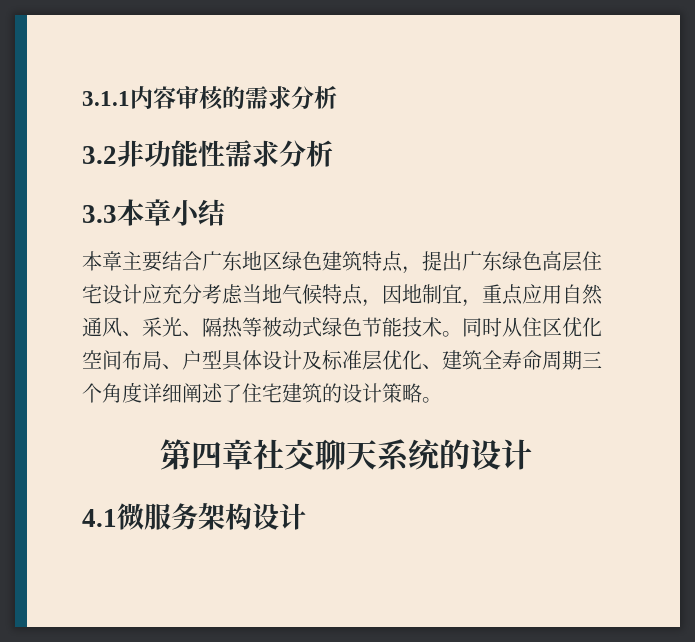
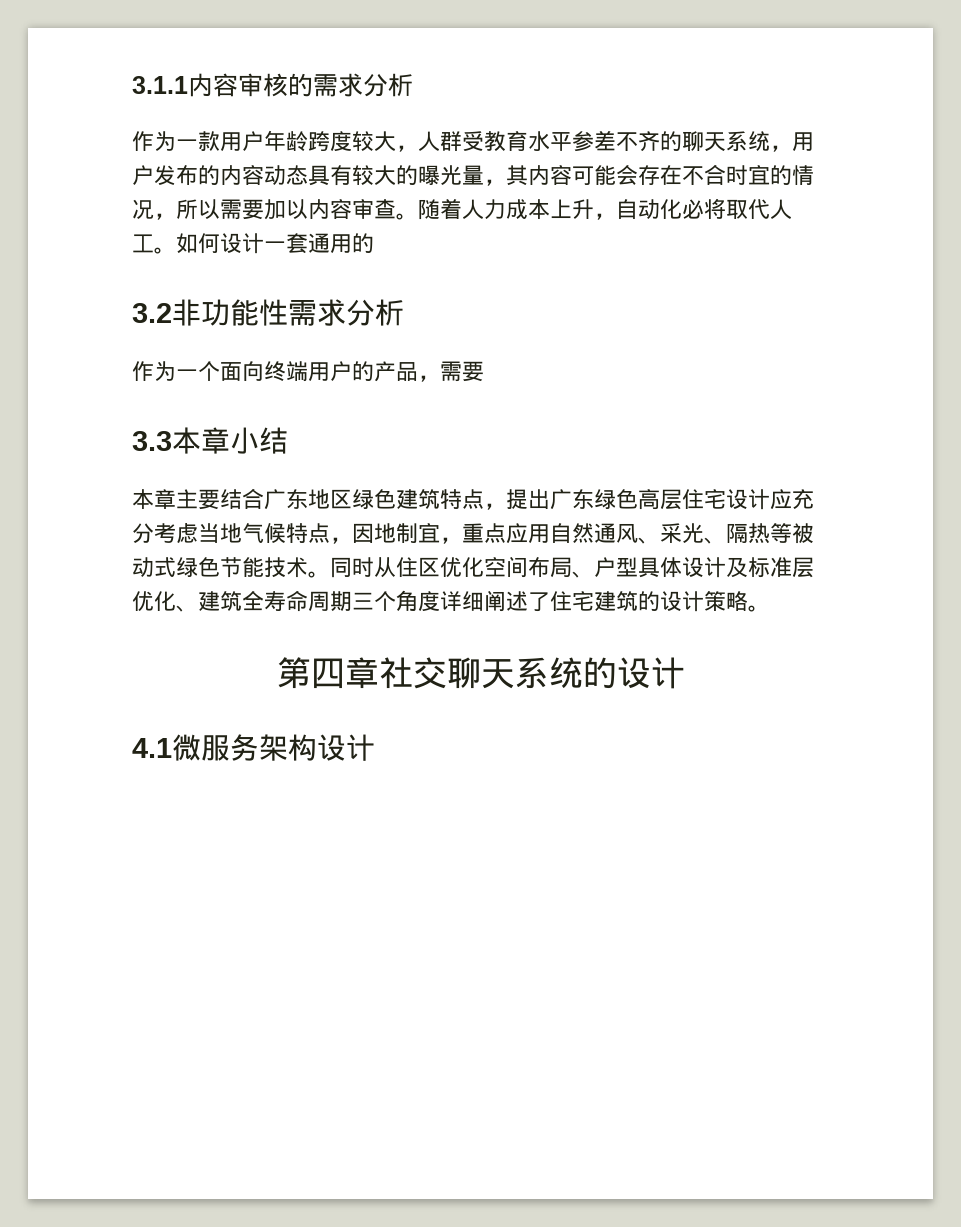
(337, 97) none -> [132,130,814,152] [132,164,814,186] [132,198,792,220] [132,233,374,254] // 作为一款用户年龄跨度较大，人群受教育水平参差不齐的聊天系统，用户发布的内容动态具有较大的曝光量，其内容可能会存在不合时宜的情况，所以需要加以内容审查。随着人力成本上升，自动化必将取代人工。如何设计一套通用的
(333, 153) none -> [132,361,484,382] // 作为一个面向终端用户的产品，需要

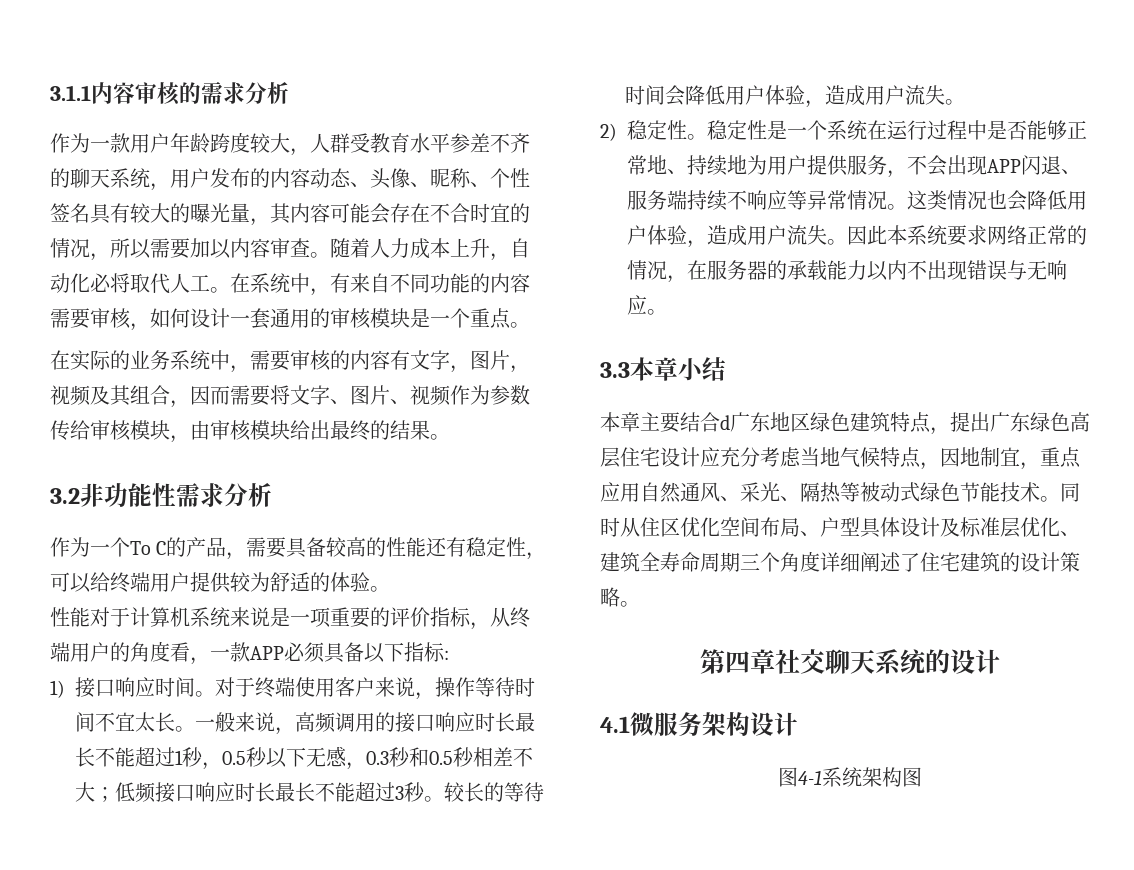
(308, 175) none -> [350,168,530,189] [50,203,90,223] 、头像、昵称、个性签名
(176, 250) none -> [230,273,530,296] [50,308,150,331] 在系统中，有来自不同功能的内容需要审核，
(374, 243) none -> [330,308,530,329] [50,350,530,373] [50,385,530,408] [50,420,450,443] 审核模块是一个重点。 // 在实际的业务系统中，需要审核的内容有文字，图片，视频及其组合，因而需要将文字、图片、视频作为参数传给审核模块，由审核模块给出最终的结果。
[220,361,352,382] 面向终端用户 -> [130,541,167,555] To C
(484, 371) none -> [286,537,547,560] [50,572,390,593] [50,607,530,630] [50,641,449,665] [50,677,535,700] [75,712,535,735] [75,746,533,770] [75,782,544,803] [625,85,965,108] [600,120,1087,141] [627,155,1081,178] [627,190,1087,211] [627,225,1087,248] [627,260,1067,283] [627,295,667,315] 具备较高的性能还有稳定性，可以给终端用户提供较为舒适的体验。 // 性能对于计算机系统来说是一项重要的评价指标，从终端用户的角度看，一款APP必须具备以下指标: // 1)接口响应时间。对于终端使用客户来说，操作等待时间不宜太长。一般来说，高频调用的接口响应时长最长不能超过1秒，0.5秒以下无感，0.3秒和0.5秒相差不大；低频接口响应时长最长不能超过3秒。较长的等待时间会降低用户体验，造成用户流失。 // 2)稳定性。稳定性是一个系统在运行过程中是否能够正常地、持续地为用户提供服务，不会出现APP闪退、服务端持续不响应等异常情况。这类情况也会降低用户体验，造成用户流失。因此本系统要求网络正常的情况，在服务器的承载能力以内不出现错误与无响应。
(264, 498) none -> [720,415,730,430] d
(375, 747) none -> [777,767,922,787] // 图4-1系统架构图

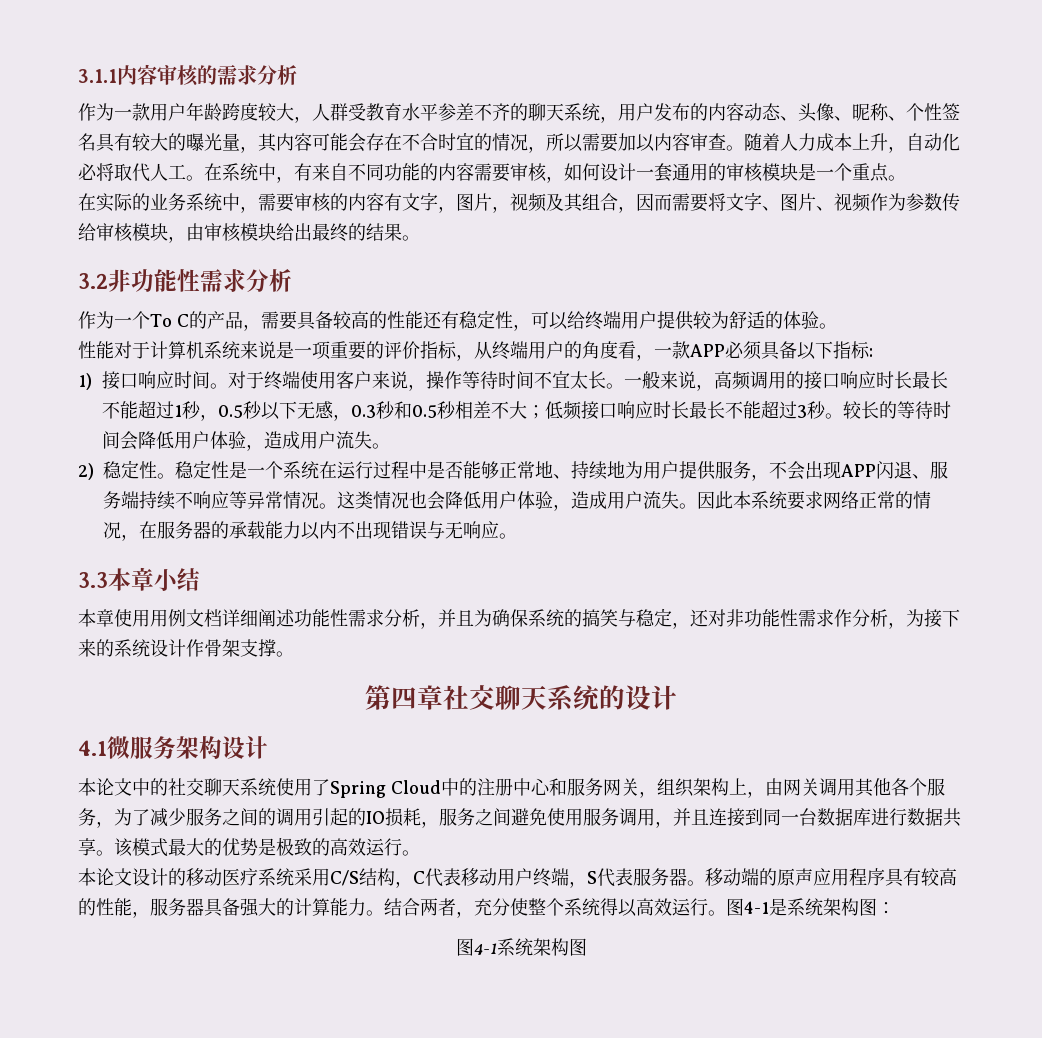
[640,412,1090,435] [600,447,1081,470] [600,482,1080,503] [600,517,1080,538] [600,551,1080,572] [600,587,620,607] 主要结合d广东地区绿色建筑特点，提出广东绿色高层住宅设计应充分考虑当地气候特点，因地制宜，重点应用自然通风、采光、隔热等被动式绿色节能技术。同时从住区优化空间布局、户型具体设计及标准层优化、建筑全寿命周期三个角度详细阐述了住宅建筑的设计策略 -> [114,608,960,629] [78,639,276,657] 使用用例文档详细阐述功能性需求分析，并且为确保系统的搞笑与稳定，还对非功能性需求作分析，为接下来的系统设计作骨架支撑
(798, 724) none -> [78,778,945,798] [78,808,961,828] [78,837,420,857] [78,868,957,888] [78,898,895,918] // 本论文中的社交聊天系统使用了Spring Cloud中的注册中心和服务网关，组织架构上，由网关调用其他各个服务，为了减少服务之间的调用引起的IO损耗，服务之间避免使用服务调用，并且连接到同一台数据库进行数据共享。该模式最大的优势是极致的高效运行。 // 本论文设计的移动医疗系统采用C/S结构，C代表移动用户终端，S代表服务器。移动端的原声应用程序具有较高的性能，服务器具备强大的计算能力。结合两者，充分使整个系统得以高效运行。图4-1是系统架构图：

